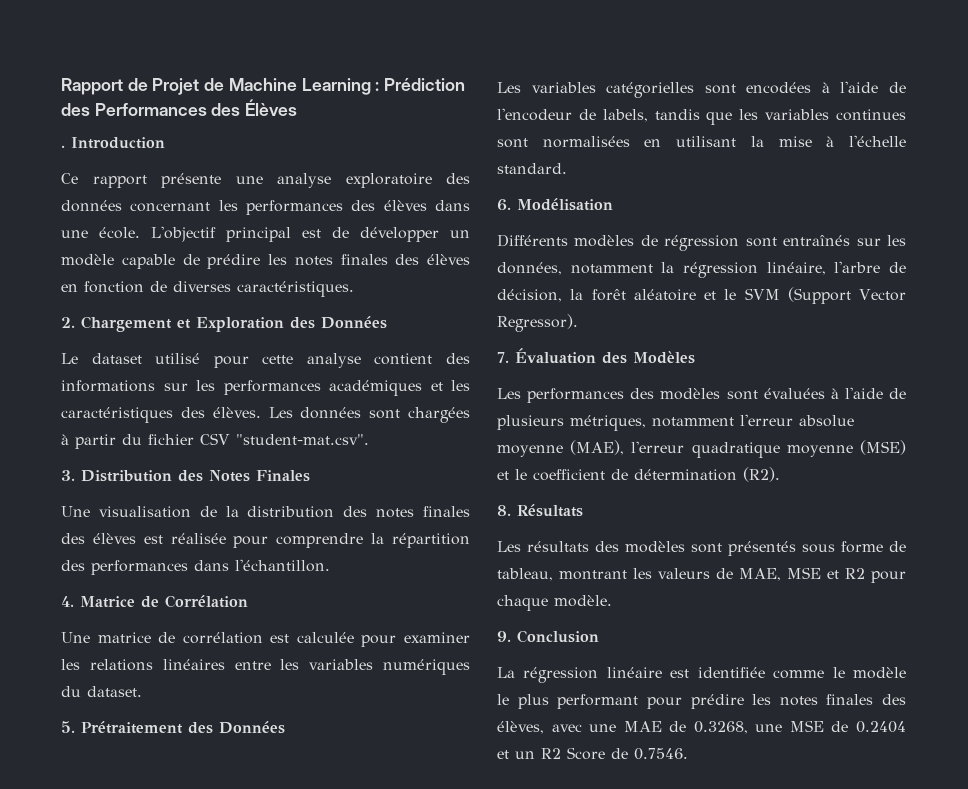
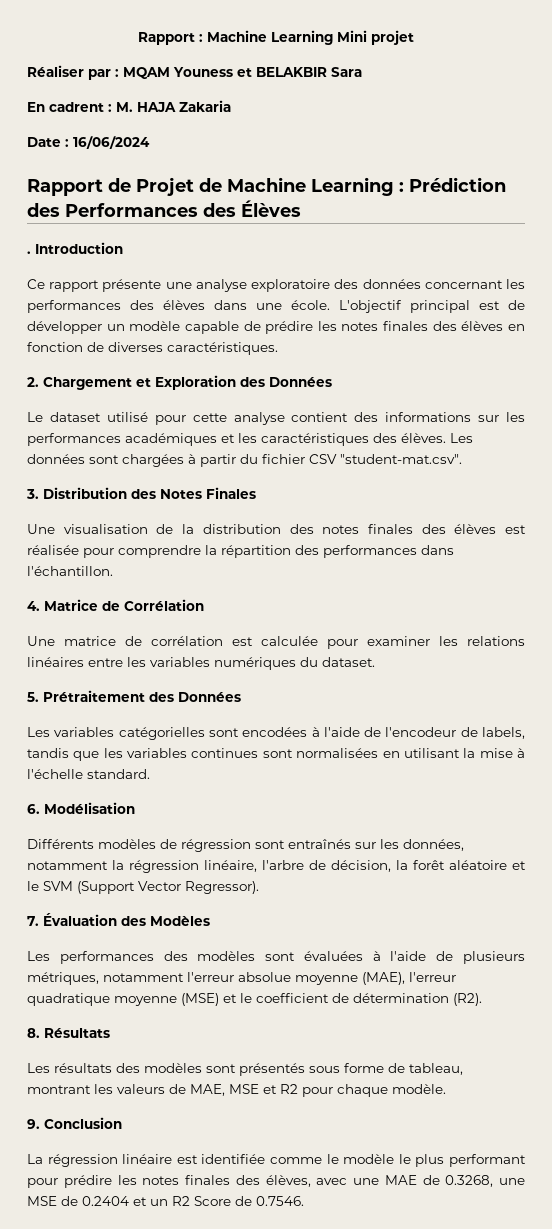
[61,78,123,95] Rapport -> [138,30,414,45] [27,65,362,80] [27,100,231,112] [27,136,150,149] [27,179,103,196] Rapport : Machine Learning Mini projet // Réaliser par : MQAM Youness et BELAKBIR Sara // En cadrent : M. HAJA Zakaria // Date : 16/06/2024 // Rapport

